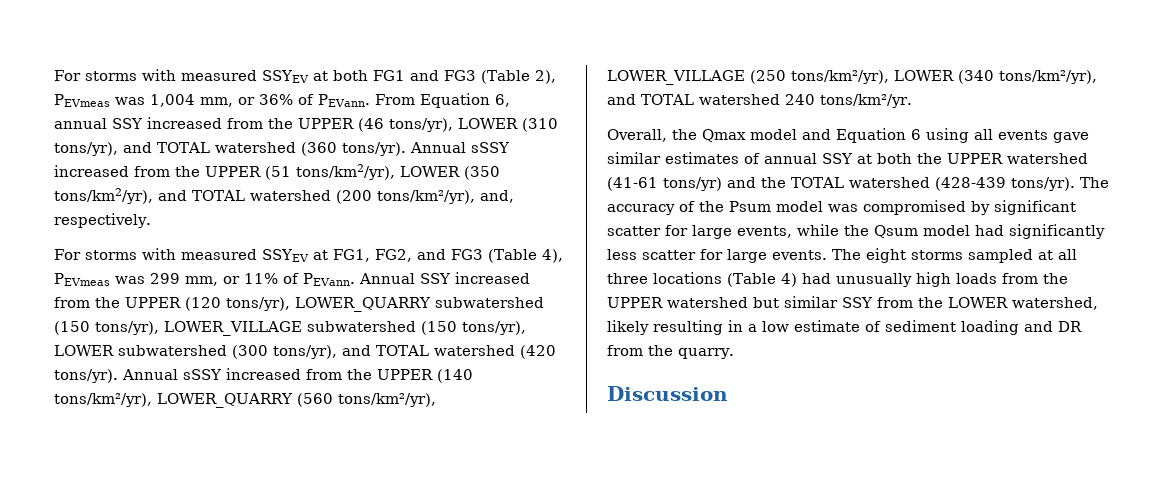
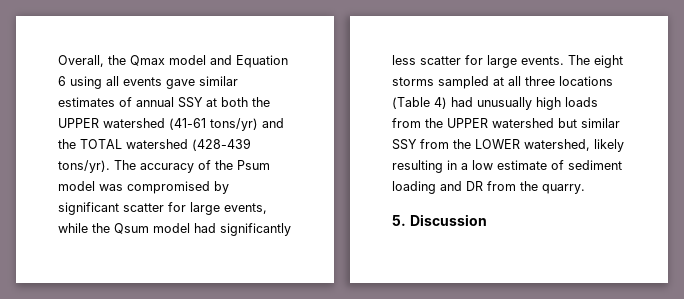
[54,69,556,84] [54,93,510,108] [54,117,558,132] [54,142,510,156] [54,164,500,180] [54,188,514,204] [54,213,151,228] [54,248,563,263] [54,272,530,286] [54,297,544,312] [54,321,526,336] [54,345,556,359] [54,368,473,383] [54,393,436,408] [607,70,1097,85] [607,94,912,108] For storms with measured SSYEV at both FG1 and FG3 (Table 2), PEVmeas was 1,004 mm, or 36% of PEVann. From Equation 6, annual SSY increased from the UPPER (46 tons/yr), LOWER (310 tons/yr), and TOTAL watershed (360 tons/yr). Annual sSSY increased from the UPPER (51 tons/km2/yr), LOWER (350 tons/km2/yr), and TOTAL watershed (200 tons/km²/yr), and, respectively. // For storms with measured SSYEV at FG1, FG2, and FG3 (Table 4), PEVmeas was 299 mm, or 11% of PEVann. Annual SSY increased from the UPPER (120 tons/yr), LOWER_QUARRY subwatershed (150 tons/yr), LOWER_VILLAGE subwatershed (150 tons/yr), LOWER subwatershed (300 tons/yr), and TOTAL watershed (420 tons/yr). Annual sSSY increased from the UPPER (140 tons/km²/yr), LOWER_QUARRY (560 tons/km²/yr), LOWER_VILLAGE (250 tons/km²/yr), LOWER (340 tons/km²/yr), and TOTAL watershed 240 tons/km²/yr. // -> (58, 61) none
(734, 353) none -> [392,215,406,226] 5.

